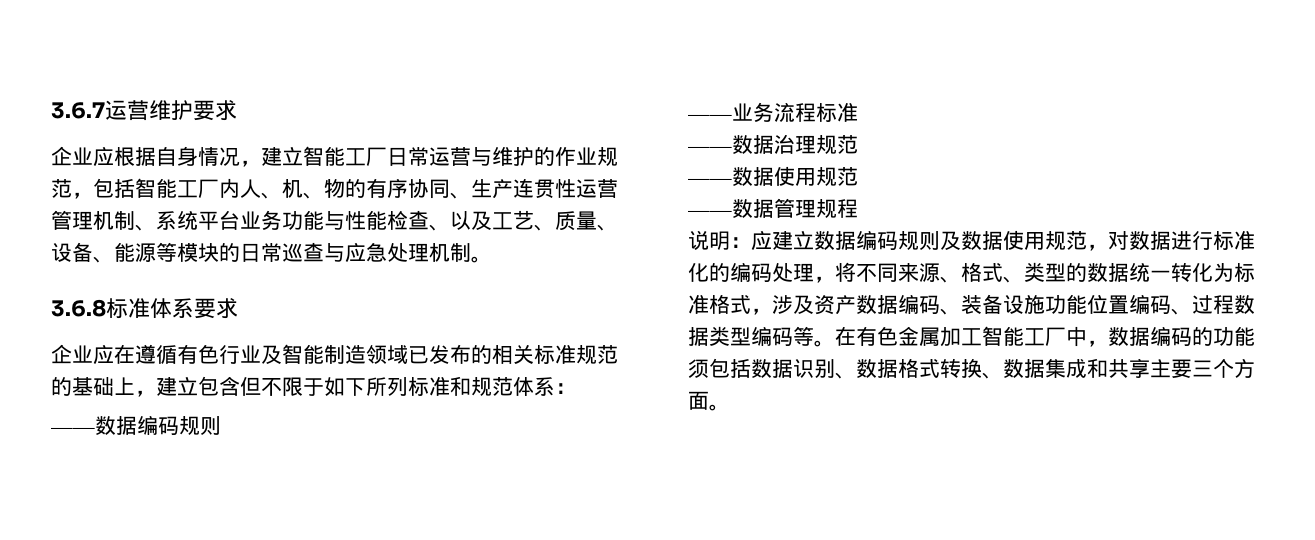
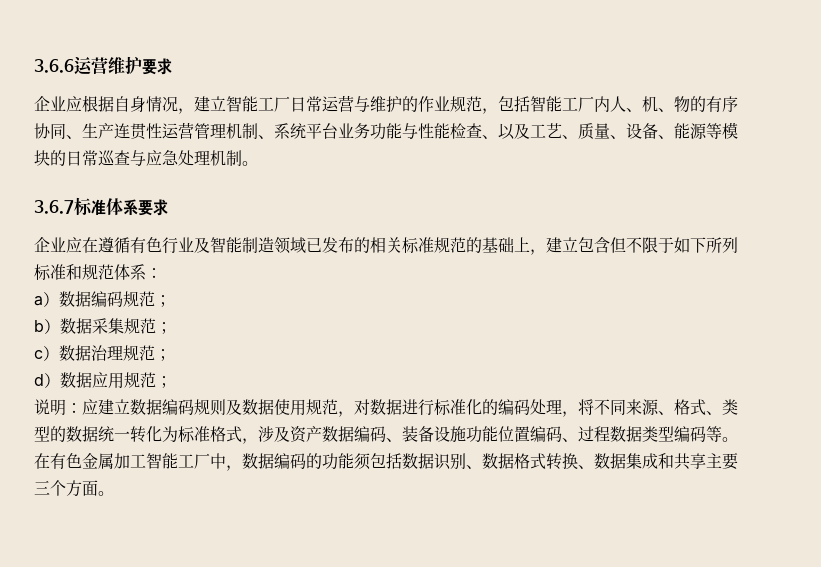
[51,102,105,119] 3.6.7 -> [34,59,74,73] 3.6.6
[51,299,106,317] 3.6.8 -> [34,200,74,214] 3.6.7
[51,415,221,435] [688,102,858,122] [688,134,858,154] [688,166,858,186] [688,198,858,218] ——数据编码规则 // ——业务流程标准 // ——数据治理规范 // ——数据使用规范 // ——数据管理规程 -> [34,291,171,307] [34,318,172,334] [34,345,171,361] [34,372,172,389] a）数据编码规范； // b）数据采集规范； // c）数据治理规范； // d）数据应用规范；

